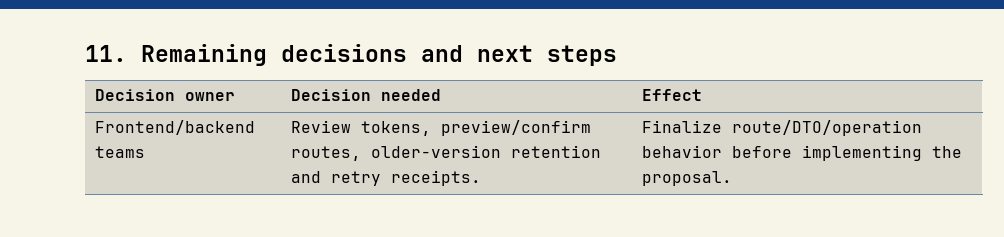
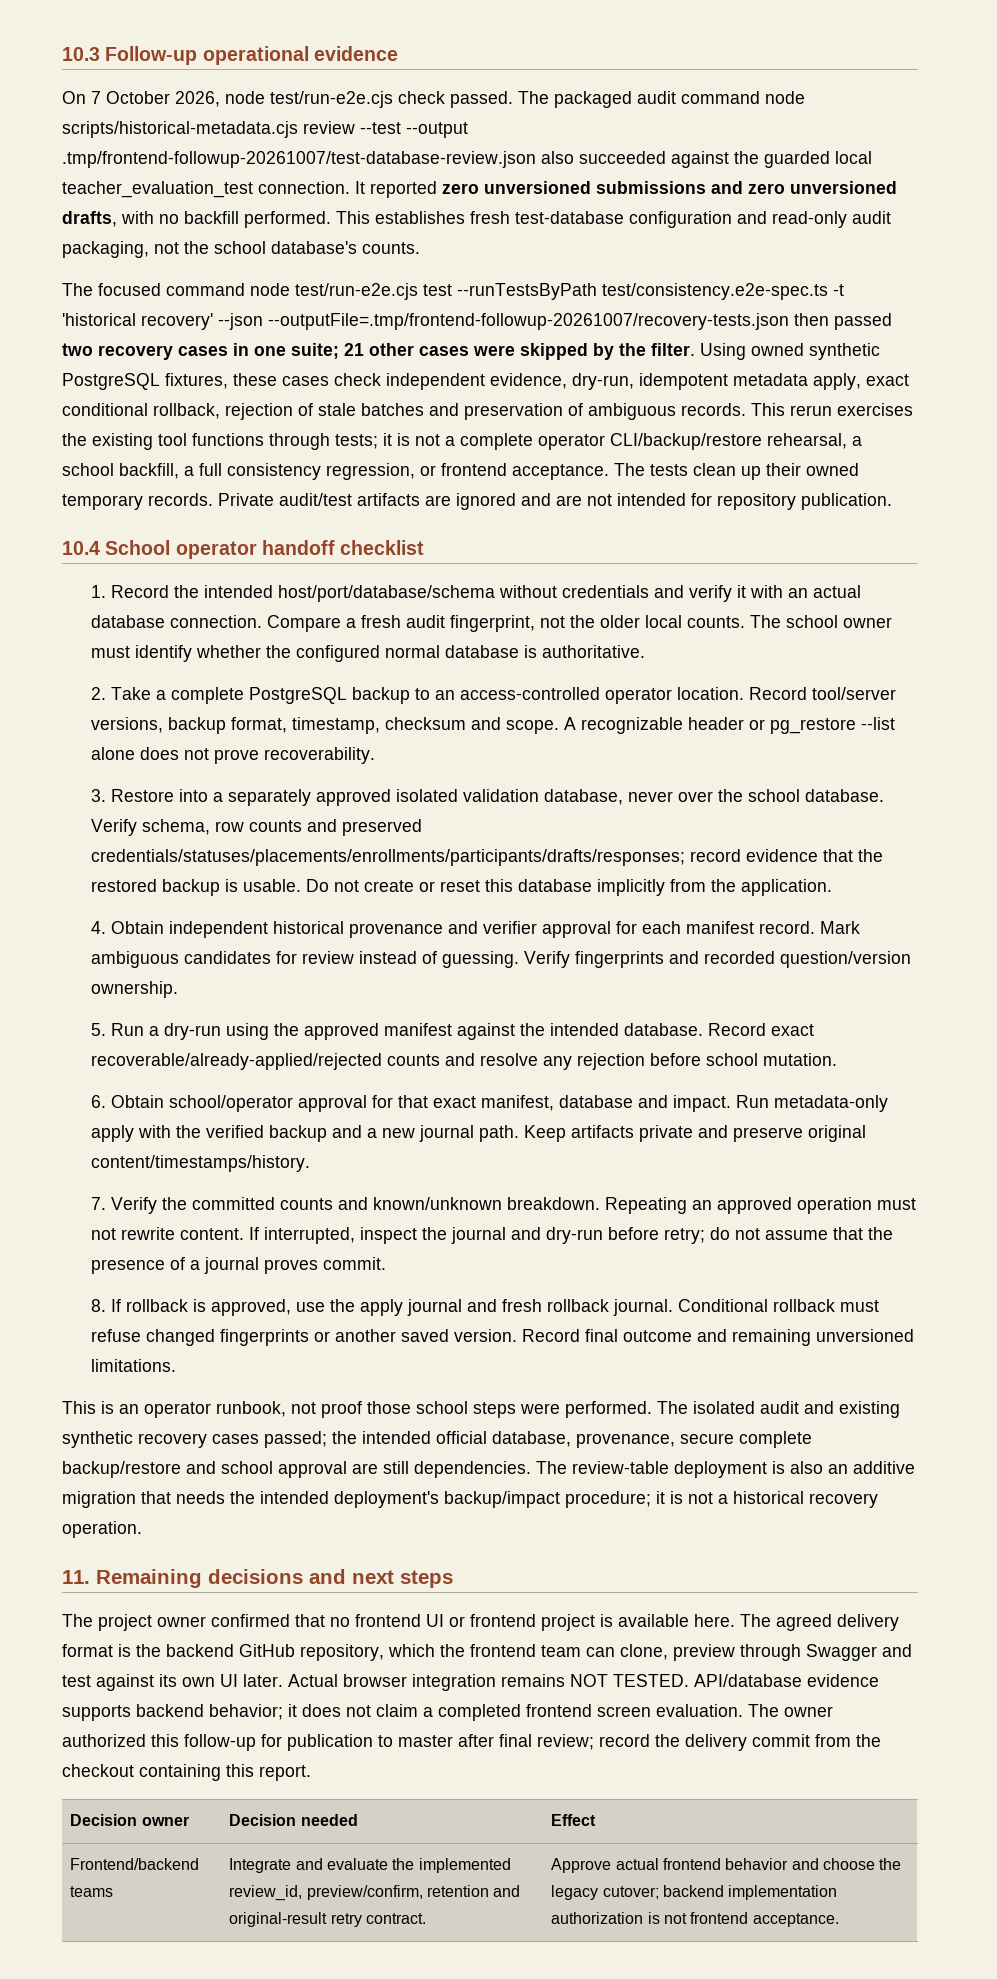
(85, 53) none -> [62,46,398,65] [62,91,805,108] [62,121,468,138] [62,151,872,168] [62,181,897,198] [62,211,891,228] [62,241,420,258] [62,283,844,300] [62,313,892,330] [62,343,880,360] [62,373,909,390] [62,403,913,420] [62,433,862,450] [62,463,859,480] [62,493,892,510] [62,540,425,559] [90,585,861,602] [90,615,892,632] [90,645,645,662] [90,687,896,704] [90,717,895,734] [90,747,375,764] [90,789,884,806] [90,819,422,836] [90,849,883,866] [90,879,832,896] [90,921,860,938] [90,951,911,968] [90,981,178,998] [90,1023,814,1040] [90,1053,837,1070] [90,1095,888,1112] [90,1125,866,1142] [90,1155,310,1172] [90,1197,916,1214] [90,1227,893,1244] [90,1257,386,1274] [90,1299,879,1316] [90,1329,914,1346] [90,1359,176,1372] [62,1401,900,1418] [62,1431,812,1448] [62,1461,915,1478] [62,1491,878,1508] [62,1521,142,1538] 10.3 Follow-up operational evidence // On 7 October 2026, node test/run-e2e.cjs check passed. The packaged audit command node scripts/historical-metadata.cjs review --test --output .tmp/frontend-followup-20261007/test-database-review.json also succeeded against the guarded local teacher_evaluation_test connection. It reported zero unversioned submissions and zero unversioned drafts, with no backfill performed. This establishes fresh test-database configuration and read-only audit packaging, not the school database's counts. // The focused command node test/run-e2e.cjs test --runTestsByPath test/consistency.e2e-spec.ts -t 'historical recovery' --json --outputFile=.tmp/frontend-followup-20261007/recovery-tests.json then passed two recovery cases in one suite; 21 other cases were skipped by the filter. Using owned synthetic PostgreSQL fixtures, these cases check independent evidence, dry-run, idempotent metadata apply, exact conditional rollback, rejection of stale batches and preservation of ambiguous records. This rerun exercises the existing tool functions through tests; it is not a complete operator CLI/backup/restore rehearsal, a school backfill, a full consistency regression, or frontend acceptance. The tests clean up their owned temporary records. Private audit/test artifacts are ignored and are not intended for repository publication. // 10.4 School operator handoff checklist // 1. Record the intended host/port/database/schema without credentials and verify it with an actual database connection. Compare a fresh audit fingerprint, not the older local counts. The school owner must identify whether the configured normal database is authoritative. // 2. Take a complete PostgreSQL backup to an access-controlled operator location. Record tool/server versions, backup format, timestamp, checksum and scope. A recognizable header or pg_restore --list alone does not prove recoverability. // 3. Restore into a separately approved isolated validation database, never over the school database. Verify schema, row counts and preserved credentials/statuses/placements/enrollments/participants/drafts/responses; record evidence that the restored backup is usable. Do not create or reset this database implicitly from the application. // 4. Obtain independent historical provenance and verifier approval for each manifest record. Mark ambiguous candidates for review instead of guessing. Verify fingerprints and recorded question/version ownership. // 5. Run a dry-run using the approved manifest against the intended database. Record exact recoverable/already-applied/rejected counts and resolve any rejection before school mutation. // 6. Obtain school/operator approval for that exact manifest, database and impact. Run metadata-only apply with the verified backup and a new journal path. Keep artifacts private and preserve original content/timestamps/history. // 7. Verify the committed counts and known/unknown breakdown. Repeating an approved operation must not rewrite content. If interrupted, inspect the journal and dry-run before retry; do not assume that the presence of a journal proves commit. // 8. If rollback is approved, use the apply journal and fresh rollback journal. Conditional rollback must refuse changed fingerprints or another saved version. Record final outcome and remaining unversioned limitations. // This is an operator runbook, not proof those school steps were performed. The isolated audit and existing synthetic recovery cases passed; the intended official database, provenance, secure complete backup/restore and school approval are still dependencies. The review-table deployment is also an additive migration that needs the intended deployment's backup/impact procedure; it is not a historical recovery operation. //
(617, 55) none -> [62,1614,899,1631] [62,1644,912,1661] [62,1674,879,1691] [62,1704,833,1721] [62,1734,881,1751] [62,1764,311,1781] // The project owner confirmed that no frontend UI or frontend project is available here. The agreed delivery format is the backend GitHub repository, which the frontend team can clone, preview through Swagger and test against its own UI later. Actual browser integration remains NOT TESTED. API/database evidence supports backend behavior; it does not claim a completed frontend screen evaluation. The owner authorized this follow-up for publication to master after final review; record the delivery commit from the checkout containing this report.
[290,120,591,136] [290,145,601,161] [290,170,481,186] [641,120,922,136] [641,145,962,161] [641,171,732,186] Review tokens, preview/confirm routes, older-version retention and retry receipts. | Finalize route/DTO/operation behavior before implementing the proposal. -> [229,1858,511,1873] [229,1885,521,1901] [229,1912,427,1927] [551,1858,902,1873] [551,1885,838,1900] [551,1912,839,1927] Integrate and evaluate the implemented review_id, preview/confirm, retention and original-result retry contract. | Approve actual frontend behavior and choose the legacy cutover; backend implementation authorization is not frontend acceptance.

